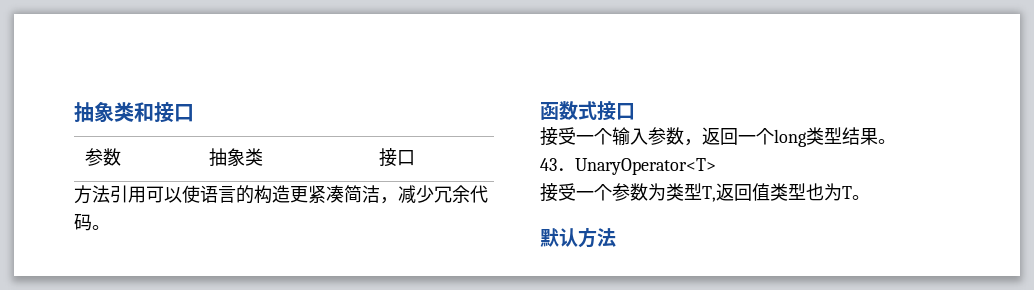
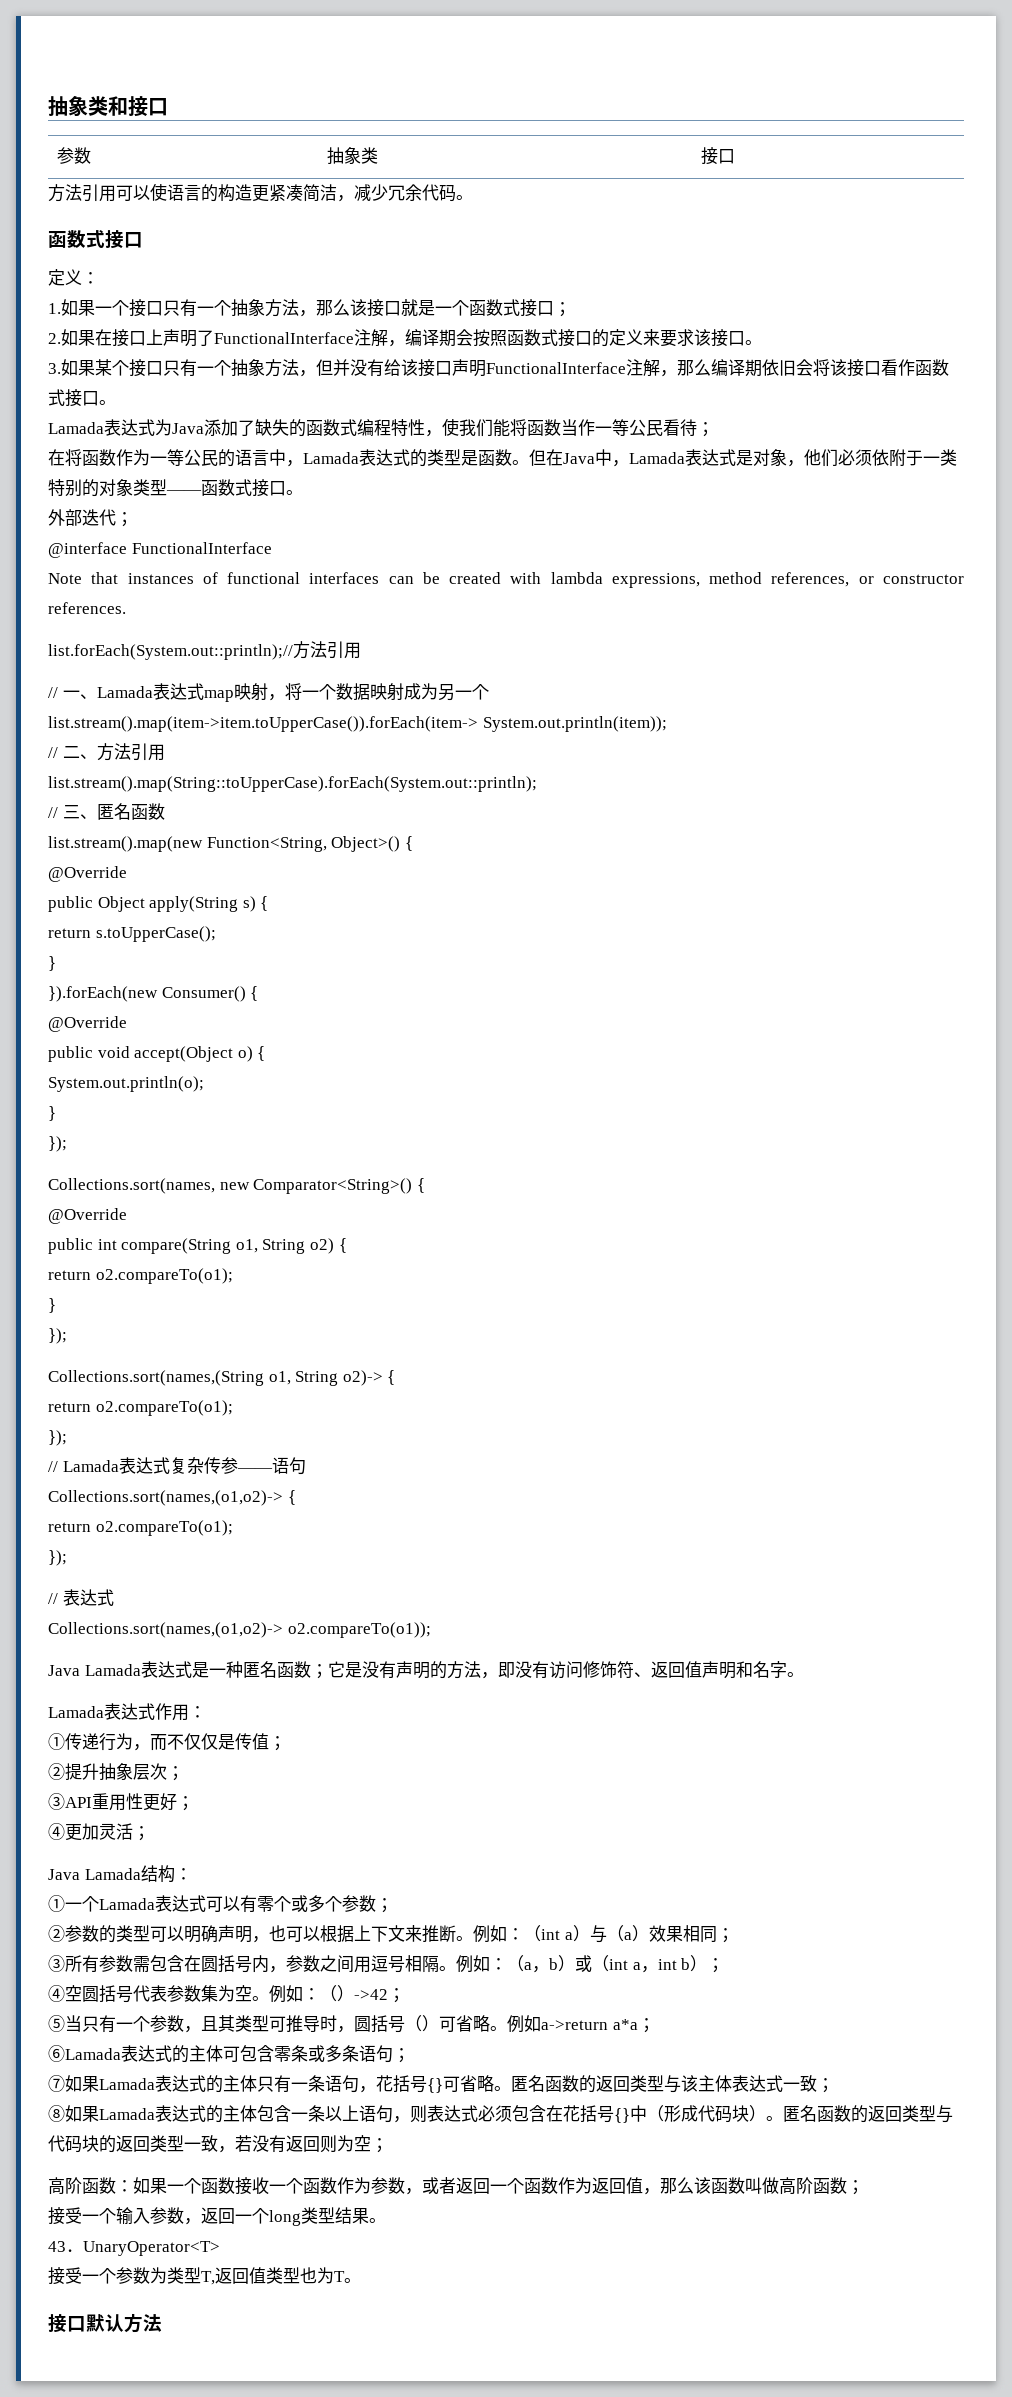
(635, 111) none -> [48,269,99,286] [48,299,571,317] [48,329,762,347] [48,359,949,377] [48,389,116,407] [48,418,714,437] [48,449,957,467] [48,479,303,497] [48,509,133,527] [48,542,272,558] [48,572,964,588] [48,602,126,614] [48,641,361,660] [48,683,489,702] [48,716,667,732] [48,743,165,761] [48,776,537,792] [48,803,165,820] [48,836,413,852] [48,866,127,882] [48,896,269,912] [48,926,216,942] [48,956,56,971] [48,986,259,1002] [48,1016,127,1032] [48,1046,266,1062] [48,1076,204,1092] [48,1106,56,1121] [48,1136,67,1152] [48,1178,425,1194] [48,1208,127,1224] [48,1238,347,1254] [48,1268,233,1284] [48,1298,56,1313] [48,1328,67,1344] [48,1370,396,1386] [48,1400,233,1416] [48,1430,67,1446] [48,1457,306,1475] [48,1490,296,1506] [48,1520,233,1536] [48,1550,67,1566] [48,1589,114,1606] [48,1622,431,1638] [48,1661,804,1679] [48,1703,206,1721] [48,1733,286,1751] [48,1763,184,1781] [48,1793,194,1811] [48,1823,150,1841] [48,1865,192,1883] [48,1895,393,1913] [48,1925,734,1943] [48,1955,725,1973] [48,1985,405,2003] [48,2015,655,2033] [48,2045,410,2063] [48,2075,834,2093] [48,2105,953,2123] [48,2135,388,2153] [48,2177,864,2195] // 定义： // 1.如果一个接口只有一个抽象方法，那么该接口就是一个函数式接口； // 2.如果在接口上声明了FunctionalInterface注解，编译期会按照函数式接口的定义来要求该接口。 // 3.如果某个接口只有一个抽象方法，但并没有给该接口声明FunctionalInterface注解，那么编译期依旧会将该接口看作函数式接口。 // Lamada表达式为Java添加了缺失的函数式编程特性，使我们能将函数当作一等公民看待； // 在将函数作为一等公民的语言中，Lamada表达式的类型是函数。但在Java中，Lamada表达式是对象，他们必须依附于一类特别的对象类型——函数式接口。 // 外部迭代； // @interface FunctionalInterface // Note that instances of functional interfaces can be created with lambda expressions, method references, or constructor references. // list.forEach(System.out::println);//方法引用 // // 一、Lamada表达式map映射，将一个数据映射成为另一个 // list.stream().map(item->item.toUpperCase()).forEach(item-> System.out.println(item)); // // 二、方法引用 // list.stream().map(String::toUpperCase).forEach(System.out::println); // // 三、匿名函数 // list.stream().map(new Function<String, Object>() { // @Override // public Object apply(String s) { // return s.toUpperCase(); // } // }).forEach(new Consumer() { // @Override // public void accept(Object o) { // System.out.println(o); // } // }); // Collections.sort(names, new Comparator<String>() { // @Override // public int compare(String o1, String o2) { // return o2.compareTo(o1); // } // }); // Collections.sort(names,(String o1, String o2)-> { // return o2.compareTo(o1); // }); // // Lamada表达式复杂传参——语句 // Collections.sort(names,(o1,o2)-> { // return o2.compareTo(o1); // }); // // 表达式 // Collections.sort(names,(o1,o2)-> o2.compareTo(o1)); // Java Lamada表达式是一种匿名函数；它是没有声明的方法，即没有访问修饰符、返回值声明和名字。 // Lamada表达式作用： // ①传递行为，而不仅仅是传值； // ②提升抽象层次； // ③API重用性更好； // ④更加灵活； // Java Lamada结构： // ①一个Lamada表达式可以有零个或多个参数； // ②参数的类型可以明确声明，也可以根据上下文来推断。例如：（int a）与（a）效果相同； // ③所有参数需包含在圆括号内，参数之间用逗号相隔。例如：（a，b）或（int a，int b）； // ④空圆括号代表参数集为空。例如：（）->42； // ⑤当只有一个参数，且其类型可推导时，圆括号（）可省略。例如a->return a*a； // ⑥Lamada表达式的主体可包含零条或多条语句； // ⑦如果Lamada表达式的主体只有一条语句，花括号{}可省略。匿名函数的返回类型与该主体表达式一致； // ⑧如果Lamada表达式的主体包含一条以上语句，则表达式必须包含在花括号{}中（形成代码块）。匿名函数的返回类型与代码块的返回类型一致，若没有返回则为空； // 高阶函数：如果一个函数接收一个函数作为参数，或者返回一个函数作为返回值，那么该函数叫做高阶函数；
(870, 197) none -> [48,2314,86,2333] 接口

